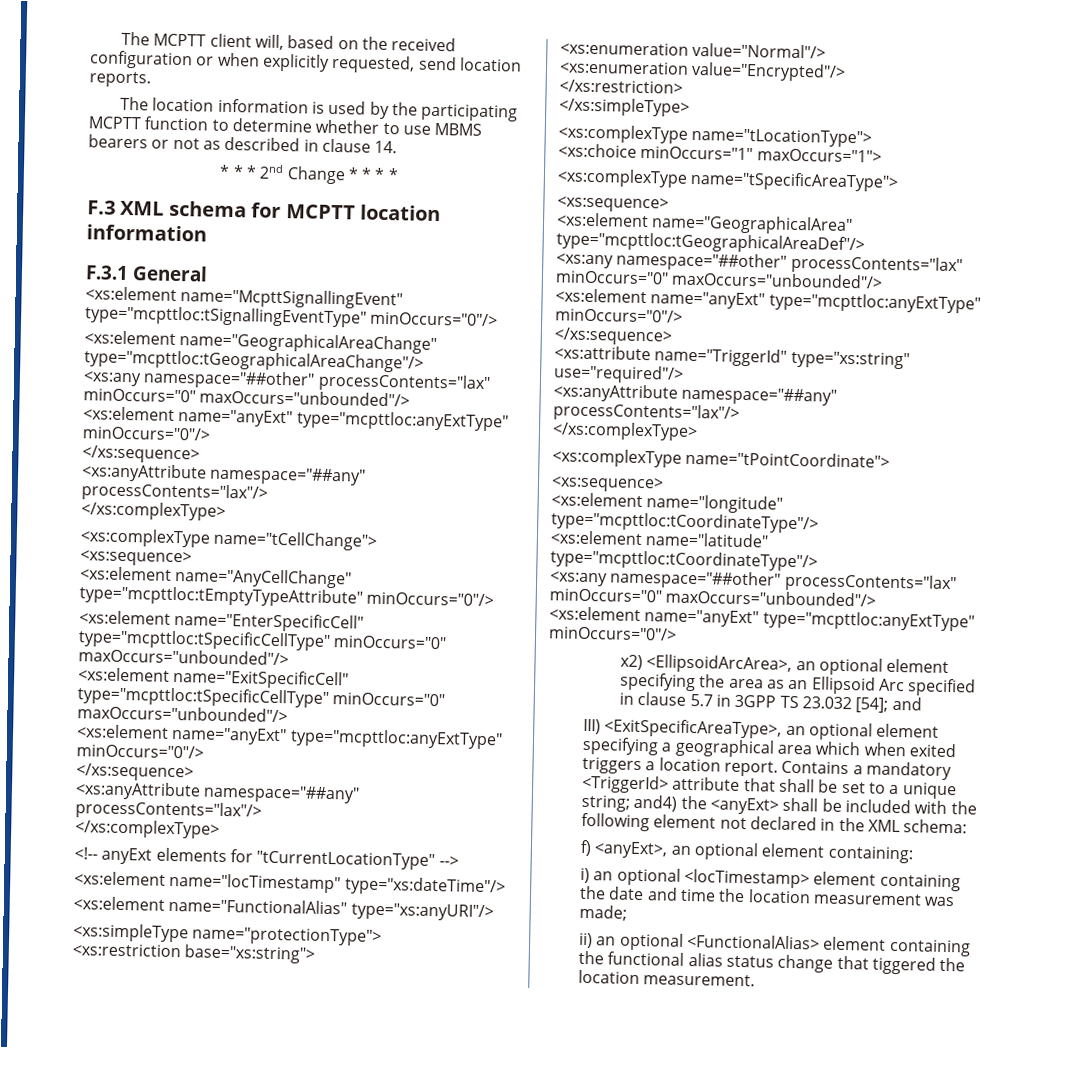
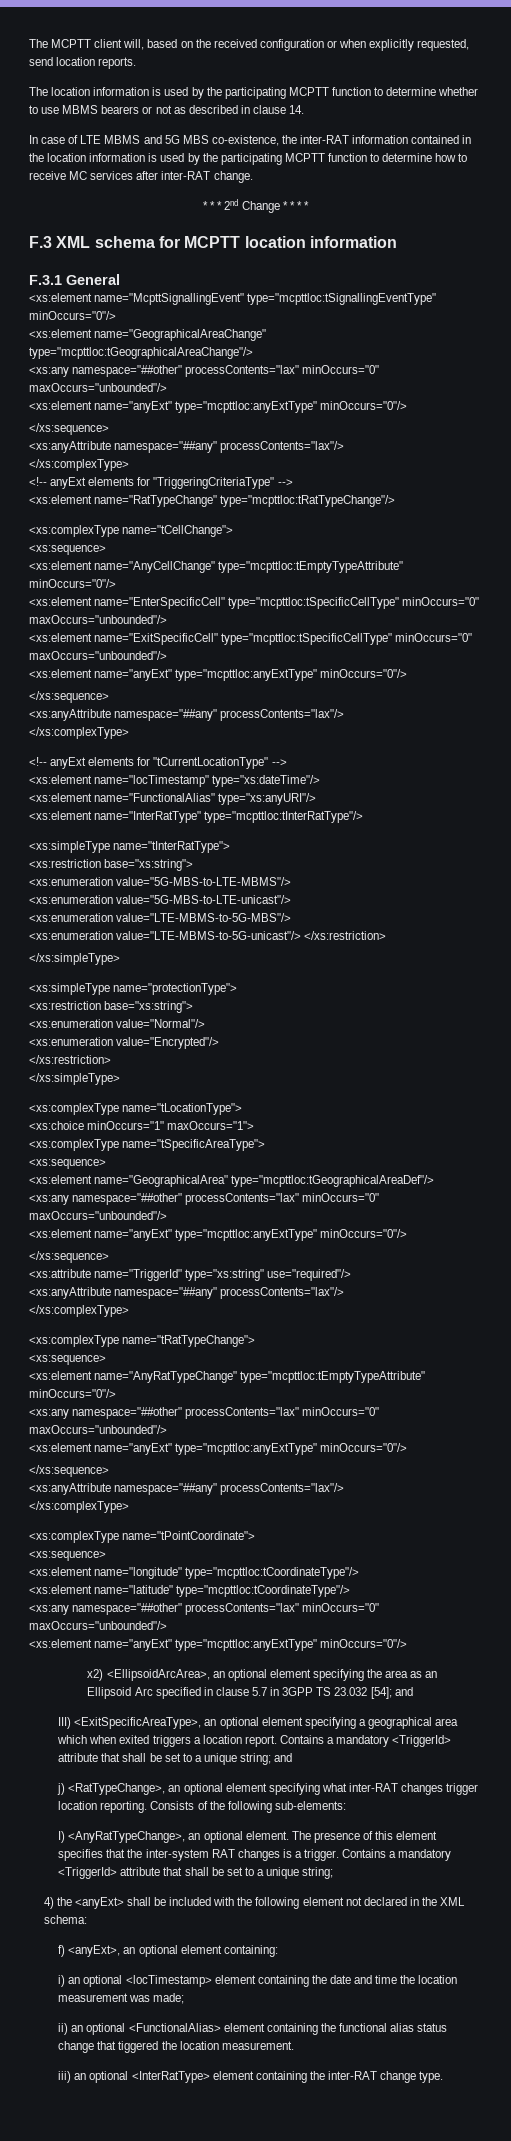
(398, 147) none -> [29,135,472,146] [29,153,468,165] [29,171,253,183] // In case of LTE MBMS and 5G MBS co-existence, the inter-RAT information contained in the location information is used by the participating MCPTT function to determine how to receive MC services after inter-RAT change.
(226, 511) none -> [29,477,293,489] [29,495,396,507] // <!-- anyExt elements for "TriggeringCriteriaType" --> // <xs:element name="RatTypeChange" type="mcpttloc:tRatTypeChange"/>
(494, 912) none -> [29,811,364,823] [29,841,231,853] [29,859,194,871] [29,877,292,886] [29,895,292,904] [29,913,292,922] [29,931,387,940] [29,953,120,965] // <xs:element name="InterRatType" type="mcpttloc:tInterRatType"/> // <xs:simpleType name="tInterRatType"> // <xs:restriction base="xs:string"> // <xs:enumeration value="5G-MBS-to-LTE-MBMS"/> // <xs:enumeration value="5G-MBS-to-LTE-unicast"/> // <xs:enumeration value="LTE-MBMS-to-5G-MBS"/> // <xs:enumeration value="LTE-MBMS-to-5G-unicast"/> </xs:restriction> // </xs:simpleType>
(698, 431) none -> [29,1335,256,1347] [29,1355,106,1365] [29,1371,426,1383] [29,1389,116,1398] [29,1407,380,1419] [29,1425,167,1434] [29,1443,408,1455] [29,1465,109,1477] [29,1483,345,1495] [29,1501,129,1513] // <xs:complexType name="tRatTypeChange"> // <xs:sequence> // <xs:element name="AnyRatTypeChange" type="mcpttloc:tEmptyTypeAttribute" minOccurs="0"/> // <xs:any namespace="##other" processContents="lax" minOccurs="0" maxOccurs="unbounded"/> // <xs:element name="anyExt" type="mcpttloc:anyExtType" minOccurs="0"/> // </xs:sequence> // <xs:anyAttribute namespace="##any" processContents="lax"/> // </xs:complexType>
[633,794,678,812] and4) -> [274,1753,293,1762] [57,1783,479,1795] [58,1801,346,1813] [58,1831,438,1843] [58,1849,452,1861] [58,1867,334,1879] [43,1897,54,1909] and // j) <RatTypeChange>, an optional element specifying what inter-RAT changes trigger location reporting. Consists of the following sub-elements: // I) <AnyRatTypeChange>, an optional element. The presence of this element specifies that the inter-system RAT changes is a trigger. Contains a mandatory <TriggerId> attribute that shall be set to a unique string; // 4)
(756, 980) none -> [58,2071,444,2083] // iii) an optional <InterRatType> element containing the inter-RAT change type.

